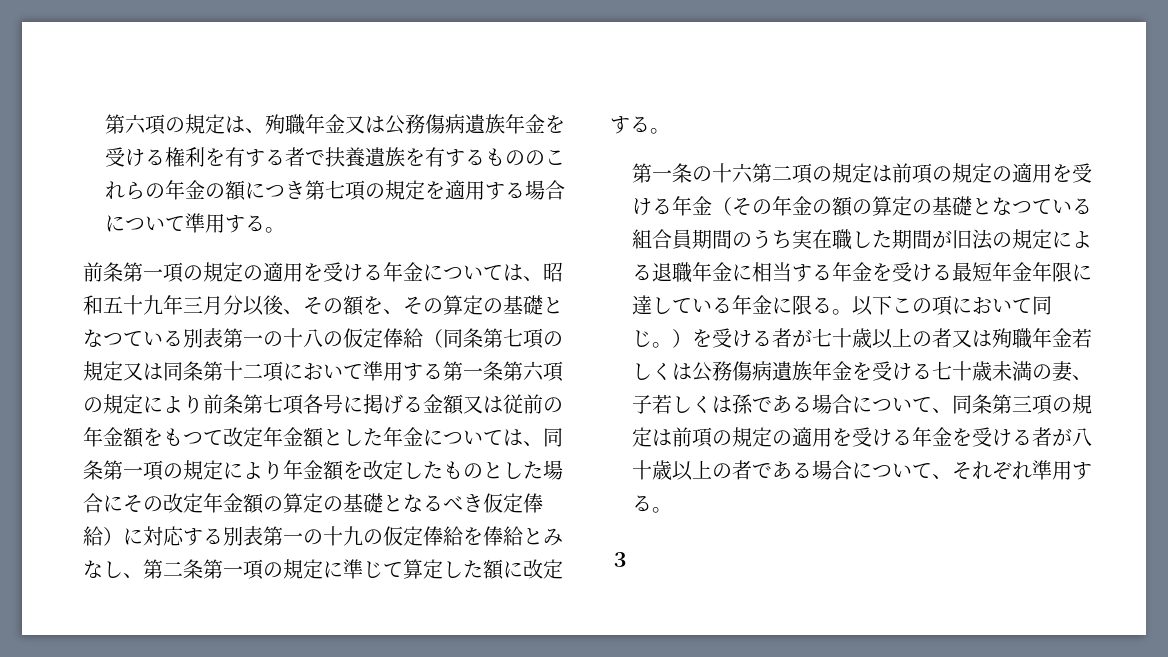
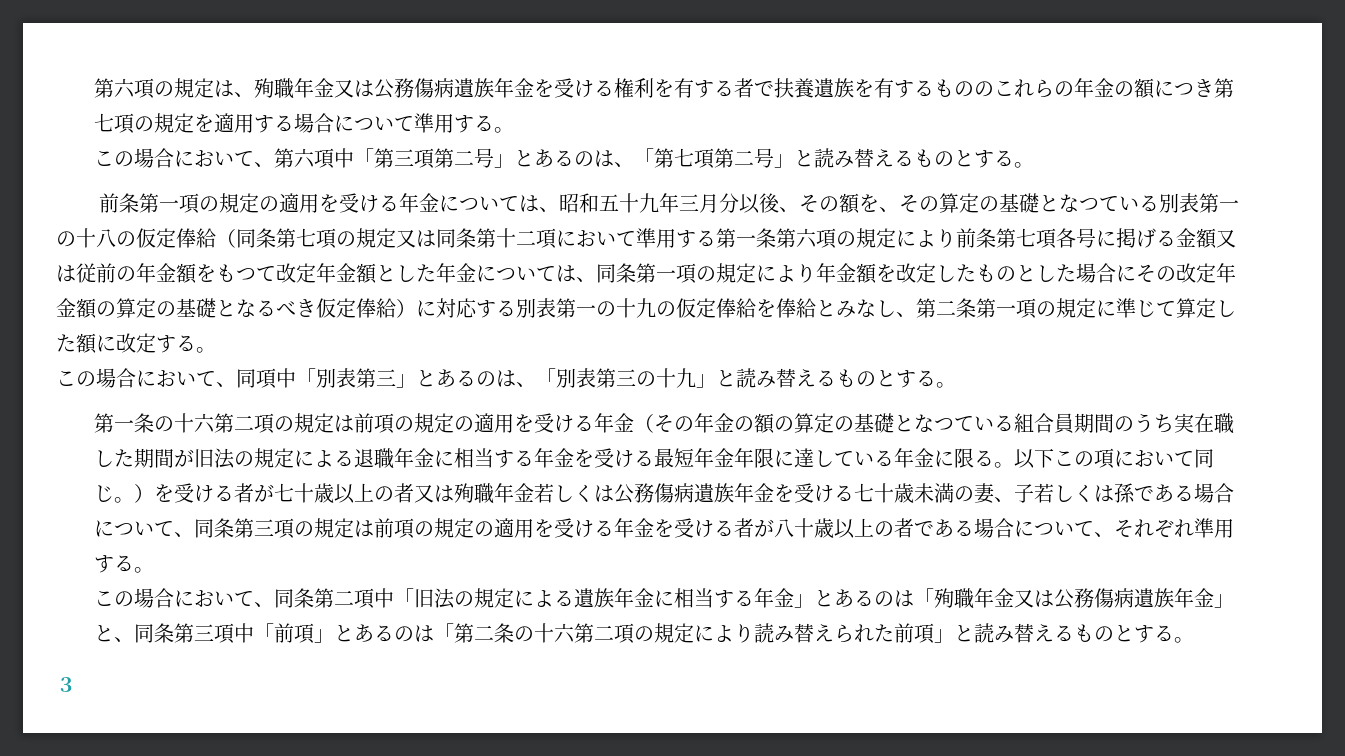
(286, 230) none -> [93,148,1034,169] // この場合において、第六項中「第三項第二号」とあるのは、「第七項第二号」と読み替えるものとする。
(670, 131) none -> [56,368,956,389] // この場合において、同項中「別表第三」とあるのは、「別表第三の十九」と読み替えるものとする。
(673, 510) none -> [93,588,1234,609] [93,623,1194,644] // この場合において、同条第二項中「旧法の規定による遺族年金に相当する年金」とあるのは「殉職年金又は公務傷病遺族年金」と、同条第三項中「前項」とあるのは「第二条の十六第二項の規定により読み替えられた前項」と読み替えるものとする。

